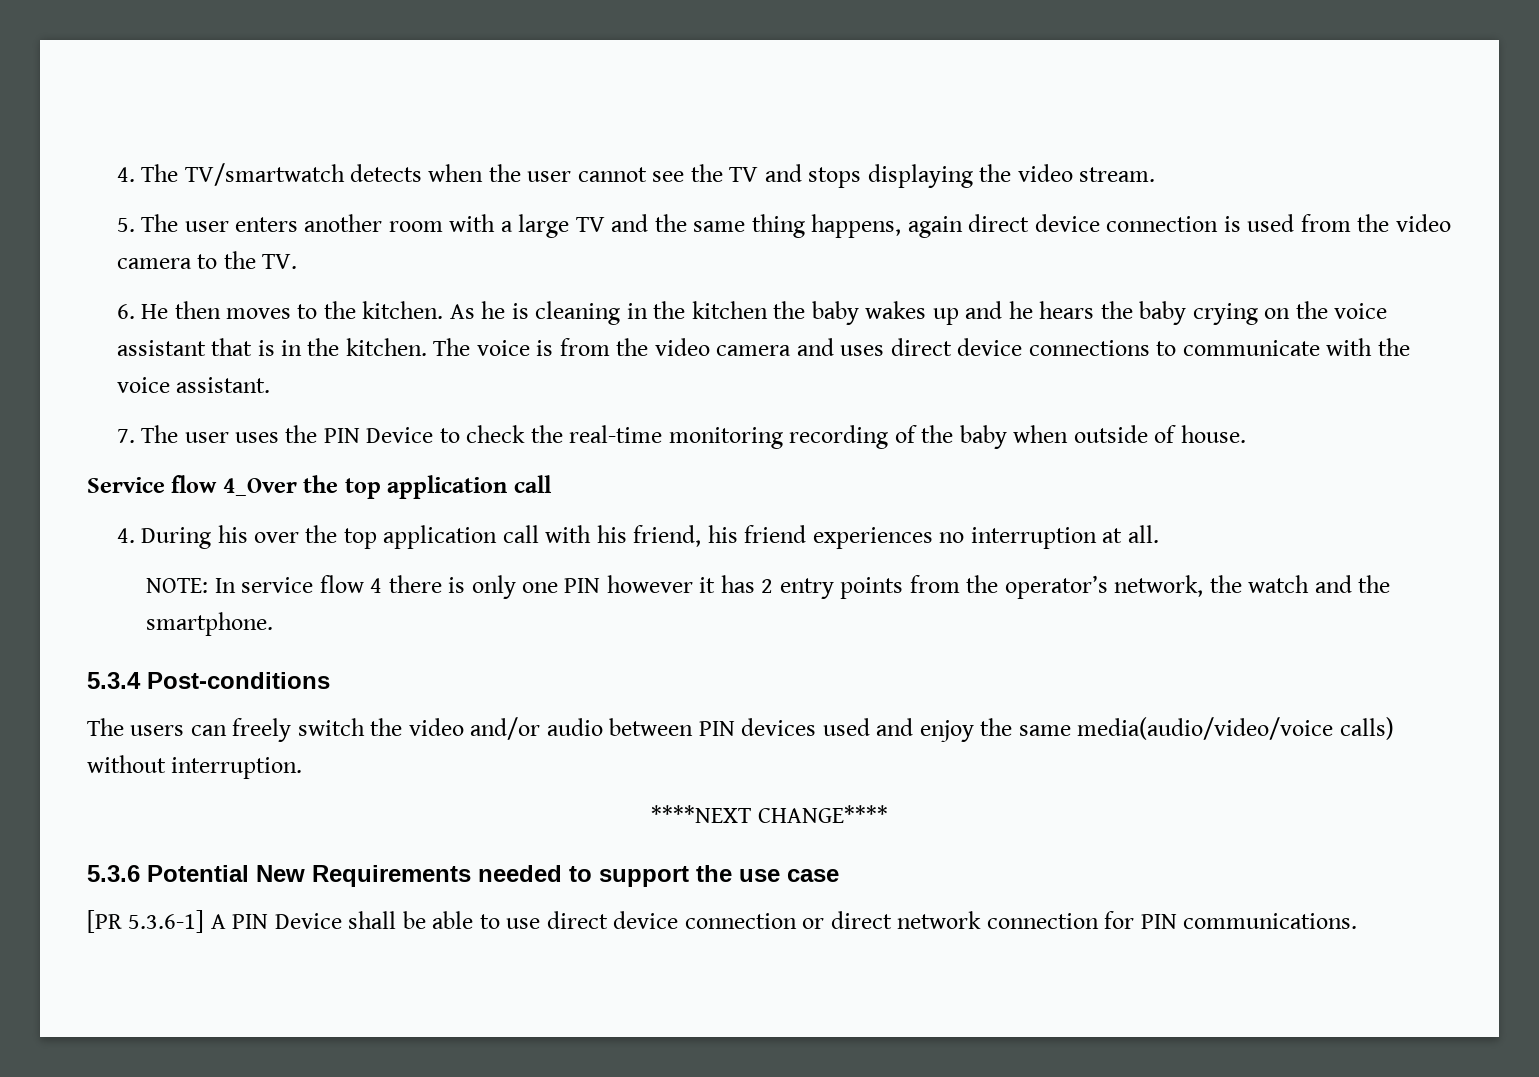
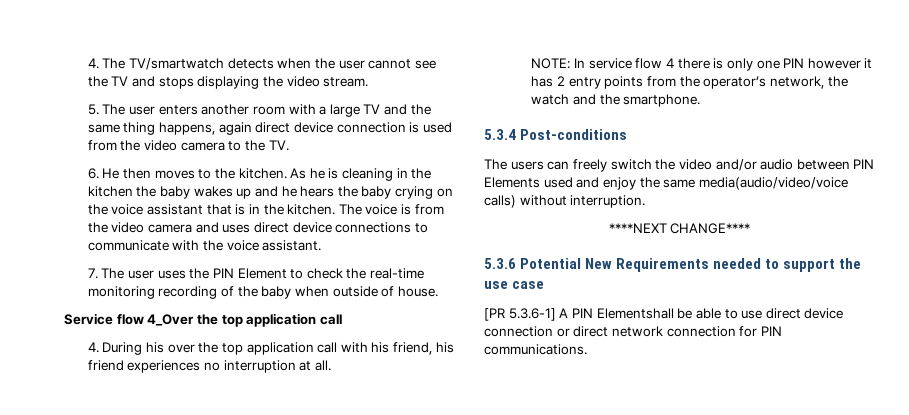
[366,427,434,443] Device -> [237,268,287,279] Element
[741,718,817,736] devices -> [484,177,540,188] Elements
[274,911,397,929] Device shall -> [596,308,674,319] Elementshall

